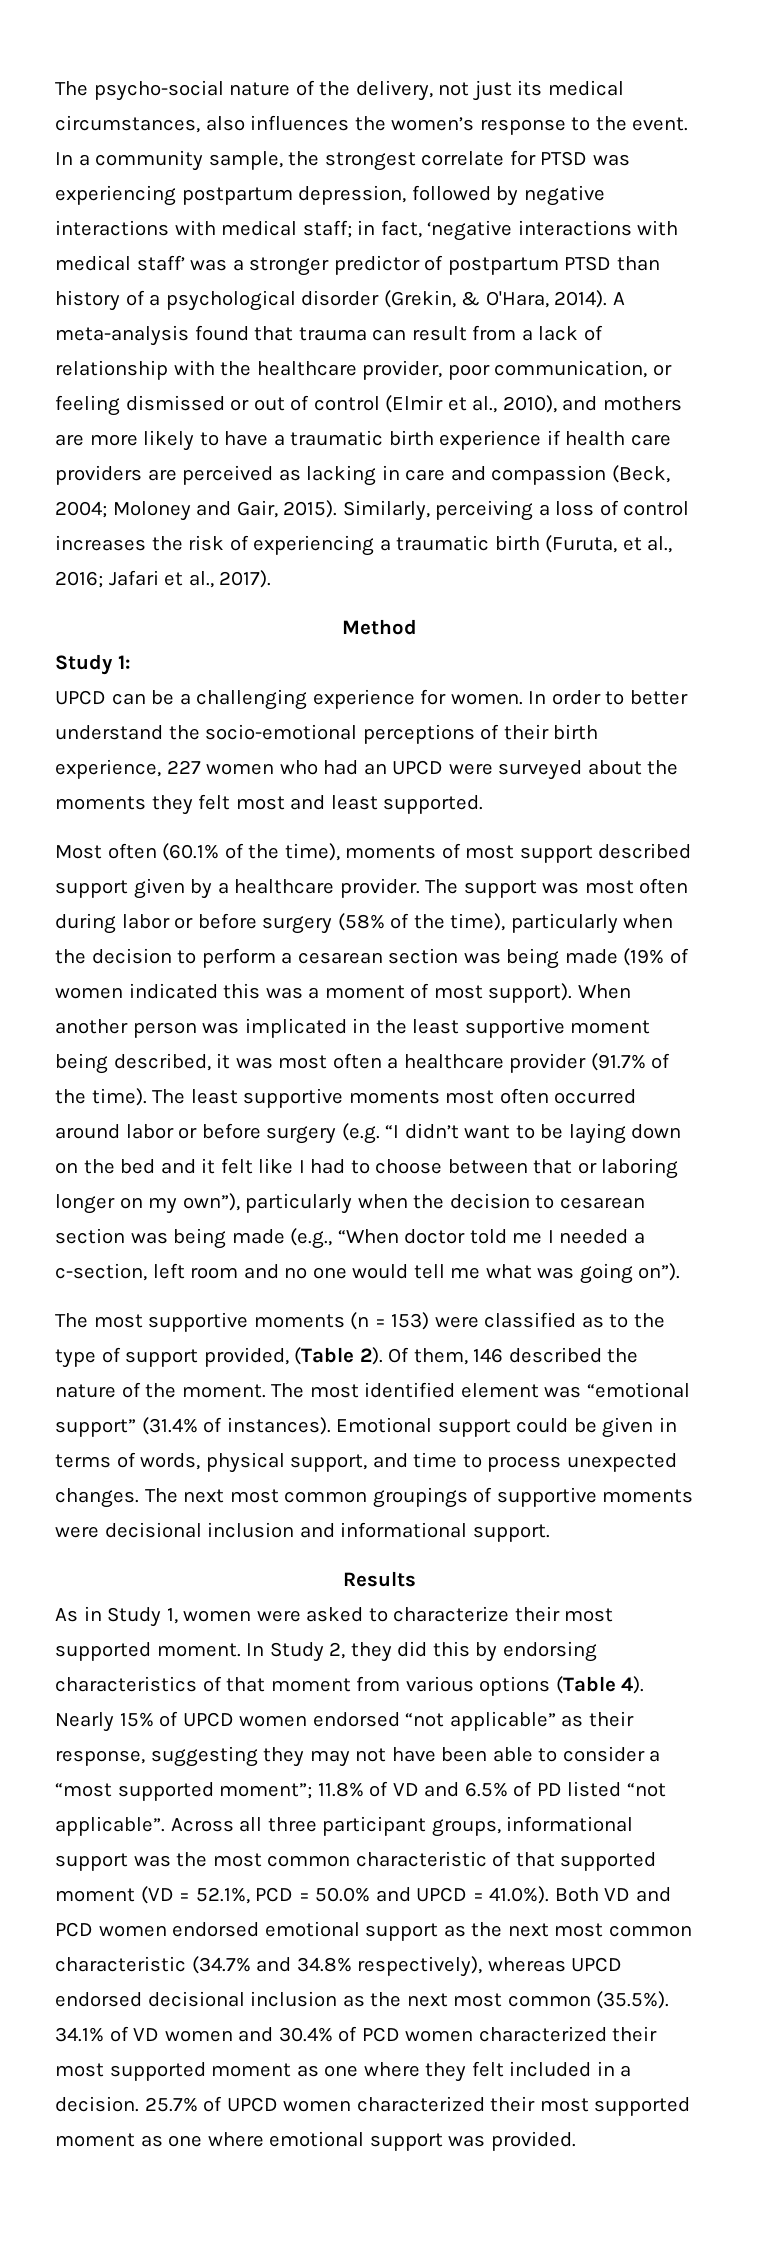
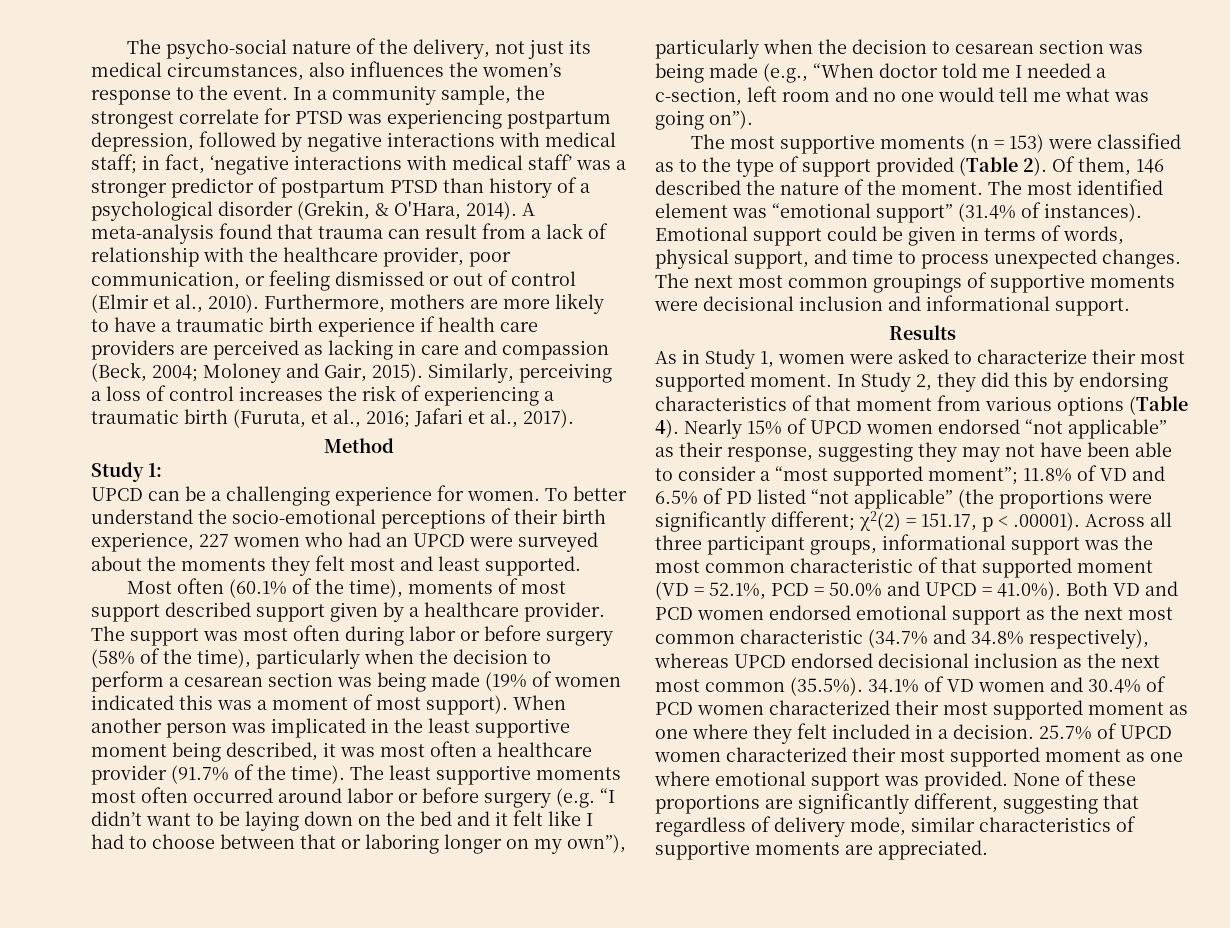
[502,395,598,413] 2010), and -> [208,294,385,313] 2010). Furthermore,
[528,690,625,705] In order to -> [545,488,568,501] To
[203,1347,289,1367] provided, -> [876,157,954,177] provided
[55,1816,165,1836] applicable”. -> [854,489,1152,509] [655,511,1080,532] applicable” (the proportions were significantly different; χ2(2) = 151.17, p < .00001).
(576, 2141) none -> [1013,770,1136,786] [655,793,1139,814] [655,816,1136,837] [655,840,988,860] None of these proportions are significantly different, suggesting that regardless of delivery mode, similar characteristics of supportive moments are appreciated.

